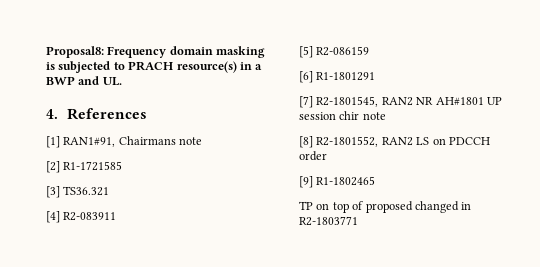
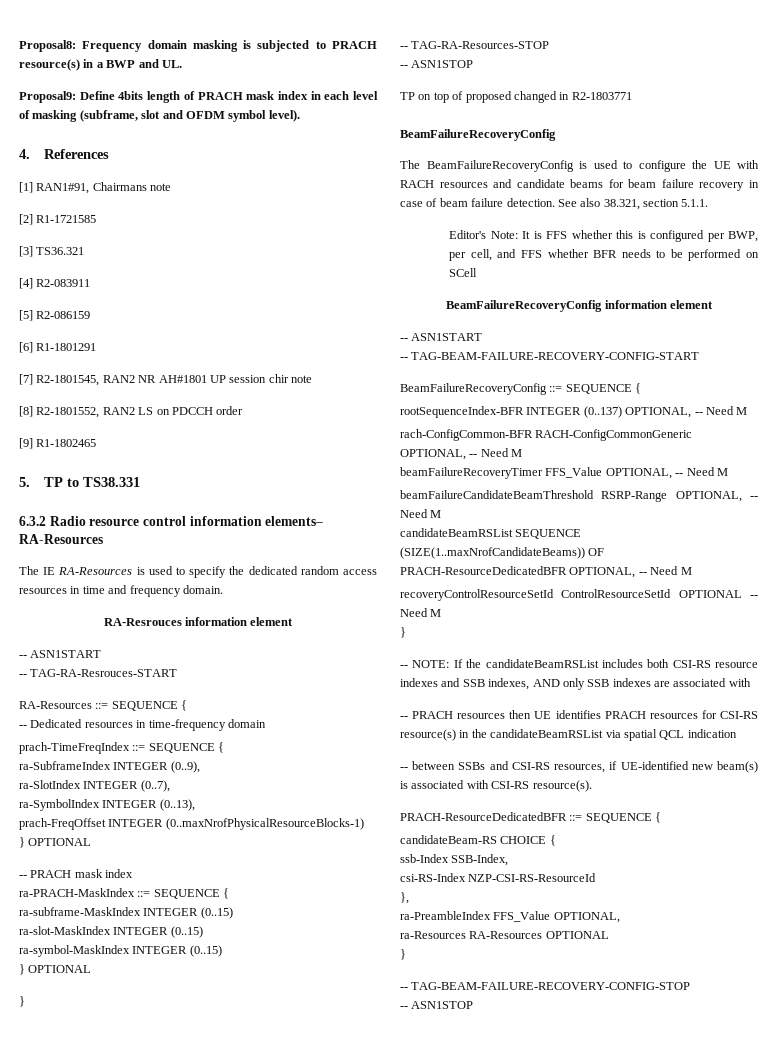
(122, 81) none -> [19,91,378,103] [19,110,300,122] // Proposal9: Define 4bits length of PRACH mask index in each level of masking (subframe, slot and OFDM symbol level).
(376, 181) none -> [19,477,140,487] [19,516,324,526] [19,534,103,544] [19,566,377,578] [19,585,223,597] [103,617,294,626] [19,650,102,658] [19,669,178,677] [19,700,188,711] [19,719,266,731] [19,742,225,754] [19,761,200,773] [19,780,170,792] [19,799,195,811] [19,818,364,830] [19,837,92,848] [19,869,134,878] [19,888,230,899] [19,907,233,919] [19,926,203,938] [19,945,222,957] [19,964,92,975] [19,996,25,1007] [400,41,550,49] [400,60,474,68] // 5. TP to TS38.331 // 6.3.2 Radio resource control information elements– RA-Resources // The IE RA-Resources is used to specify the dedicated random access resources in time and frequency domain. // RA-Resrouces information element // -- ASN1START // -- TAG-RA-Resrouces-START // RA-Resources ::= SEQUENCE { // -- Dedicated resources in time-frequency domain // prach-TimeFreqIndex ::= SEQUENCE { // ra-SubframeIndex INTEGER (0..9), // ra-SlotIndex INTEGER (0..7), // ra-SymbolIndex INTEGER (0..13), // prach-FreqOffset INTEGER (0..maxNrofPhysicalResourceBlocks-1) // } OPTIONAL // -- PRACH mask index // ra-PRACH-MaskIndex ::= SEQUENCE { // ra-subframe-MaskIndex INTEGER (0..15) // ra-slot-MaskIndex INTEGER (0..15) // ra-symbol-MaskIndex INTEGER (0..15) // } OPTIONAL // } // -- TAG-RA-Resources-STOP // -- ASN1STOP
(358, 221) none -> [400,129,556,141] [400,160,759,172] [400,179,759,191] [400,198,709,210] [449,230,758,242] [449,249,759,261] [449,268,478,277] [446,300,713,312] [400,333,483,341] [400,352,700,360] [400,383,642,395] [400,406,748,418] [400,429,693,441] [400,448,523,460] [400,467,728,479] [400,490,758,502] [400,509,442,518] [400,528,582,539] [400,547,605,559] [400,566,692,578] [400,589,758,601] [400,608,442,617] [400,627,406,638] [400,659,758,668] [400,678,751,690] [400,710,758,719] [400,729,737,741] [400,761,758,773] [400,780,592,792] [400,812,662,823] [400,835,556,846] [400,854,509,866] [400,873,597,882] [400,892,409,904] [400,911,620,923] [400,931,609,939] [400,949,406,960] [400,982,691,990] [400,1001,474,1009] // BeamFailureRecoveryConfig // The BeamFailureRecoveryConfig is used to configure the UE with RACH resources and candidate beams for beam failure recovery in case of beam failure detection. See also 38.321, section 5.1.1. // Editor's Note: It is FFS whether this is configured per BWP, per cell, and FFS whether BFR needs to be performed on SCell // BeamFailureRecoveryConfig information element // -- ASN1START // -- TAG-BEAM-FAILURE-RECOVERY-CONFIG-START // BeamFailureRecoveryConfig ::= SEQUENCE { // rootSequenceIndex-BFR INTEGER (0..137) OPTIONAL, -- Need M // rach-ConfigCommon-BFR RACH-ConfigCommonGeneric OPTIONAL, -- Need M // beamFailureRecoveryTimer FFS_Value OPTIONAL, -- Need M // beamFailureCandidateBeamThreshold RSRP-Range OPTIONAL, -- Need M // candidateBeamRSList SEQUENCE (SIZE(1..maxNrofCandidateBeams)) OF PRACH-ResourceDedicatedBFR OPTIONAL, -- Need M // recoveryControlResourceSetId ControlResourceSetId OPTIONAL -- Need M // } // -- NOTE: If the candidateBeamRSList includes both CSI-RS resource indexes and SSB indexes, AND only SSB indexes are associated with // -- PRACH resources then UE identifies PRACH resources for CSI-RS resource(s) in the candidateBeamRSList via spatial QCL indication // -- between SSBs and CSI-RS resources, if UE-identified new beam(s) is associated with CSI-RS resource(s). // PRACH-ResourceDedicatedBFR ::= SEQUENCE { // candidateBeam-RS CHOICE { // ssb-Index SSB-Index, // csi-RS-Index NZP-CSI-RS-ResourceId // }, // ra-PreambleIndex FFS_Value OPTIONAL, // ra-Resources RA-Resources OPTIONAL // } // -- TAG-BEAM-FAILURE-RECOVERY-CONFIG-STOP // -- ASN1STOP

